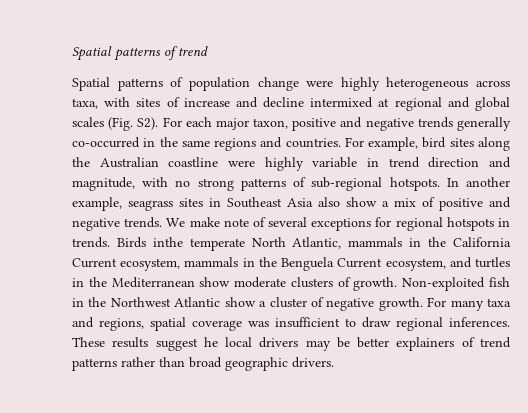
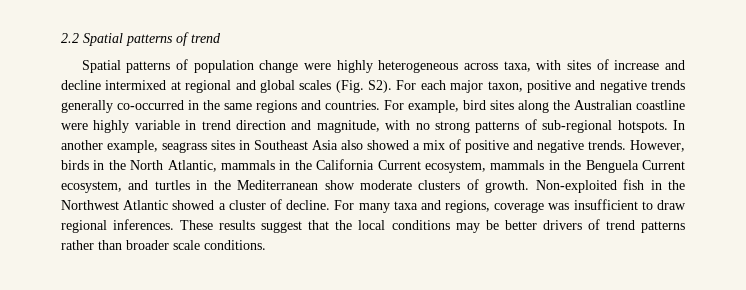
(72, 53) none -> [61,33,79,43] 2.2
[346,197,377,207] show -> [367,140,409,150] showed
[166,217,511,231] [72,237,245,251] We make note of several exceptions for regional hotspots in trends. Birds inthe temperate -> [630,140,685,152] [61,160,126,170] However, birds in the
[224,297,256,307] show -> [172,200,215,210] showed
[326,297,423,311] negative growth. -> [286,200,331,210] decline.
[150,317,186,331] spatial -> (491, 206) none
[203,337,299,348] he local drivers -> [308,220,450,230] that the local conditions
[396,337,455,351] explainers -> [542,220,582,230] drivers
[189,357,334,371] broad geographic drivers. -> [126,240,266,250] broader scale conditions.

